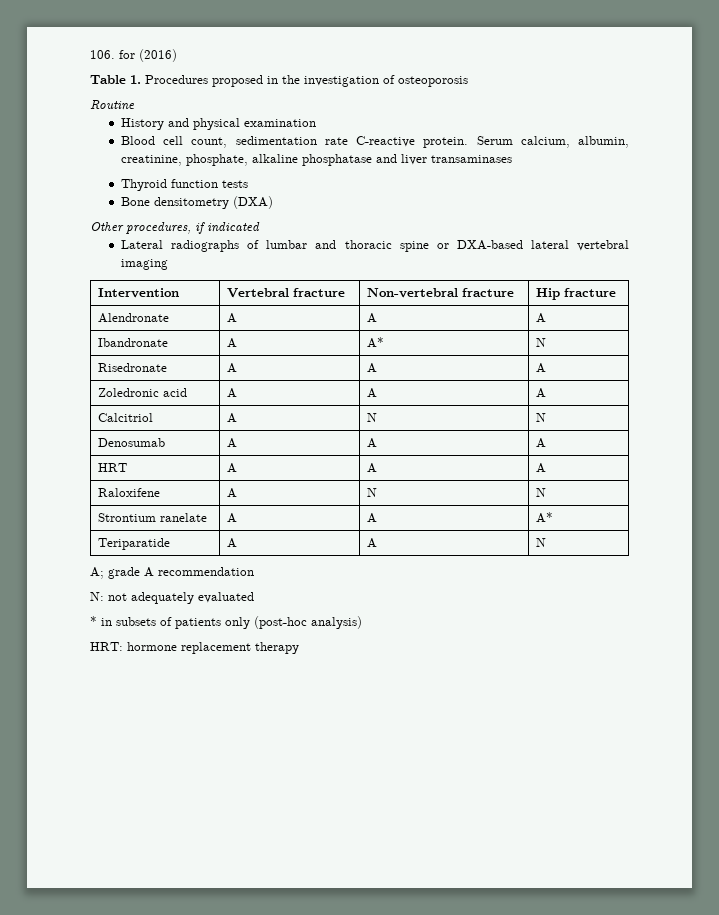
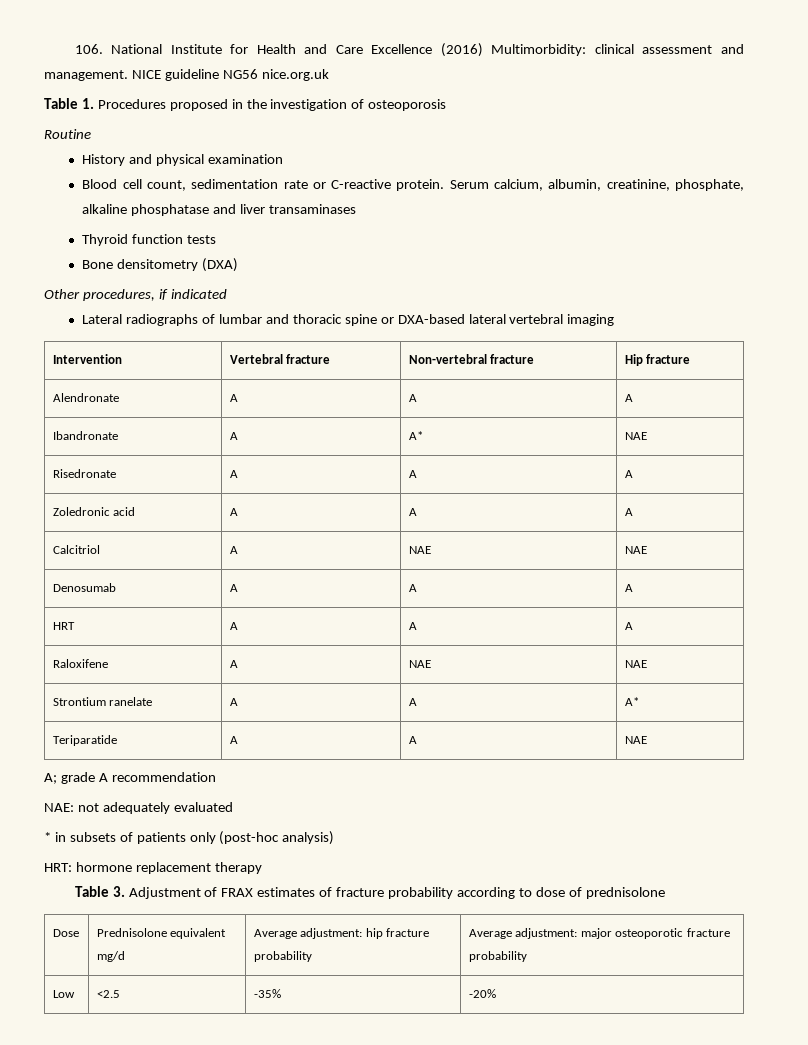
[119,49,177,62] for (2016) -> [111,43,744,57] [44,69,329,81] National Institute for Health and Care Excellence (2016) Multimorbidity: clinical assessment and management. NICE guideline NG56 nice.org.uk
(348, 141) none -> [312,182,326,189] or
[535,338,546,347] N -> [624,432,647,440] NAE
[366,413,377,422] [535,413,546,422] N | N -> [408,546,431,554] [624,546,647,554] NAE | NAE
[366,488,377,497] [535,488,546,497] N | N -> [408,660,431,668] [624,660,647,668] NAE | NAE
[535,538,546,547] N -> [624,736,647,744] NAE
[90,592,104,601] N: -> [44,803,74,812] NAE:
(299, 648) none -> [74,886,665,899] [52,929,79,937] [96,928,227,939] [96,951,125,962] [253,928,430,939] [253,951,312,962] [468,928,730,939] [468,951,527,962] [52,990,75,998] [96,990,120,998] [253,989,281,998] [468,989,496,998] // Table 3. Adjustment of FRAX estimates of fracture probability according to dose of prednisolone // Dose | Prednisolone equivalent mg/d | Average adjustment: hip fracture probability | Average adjustment: major osteoporotic fracture probability // Low | <2.5 | -35% | -20%

